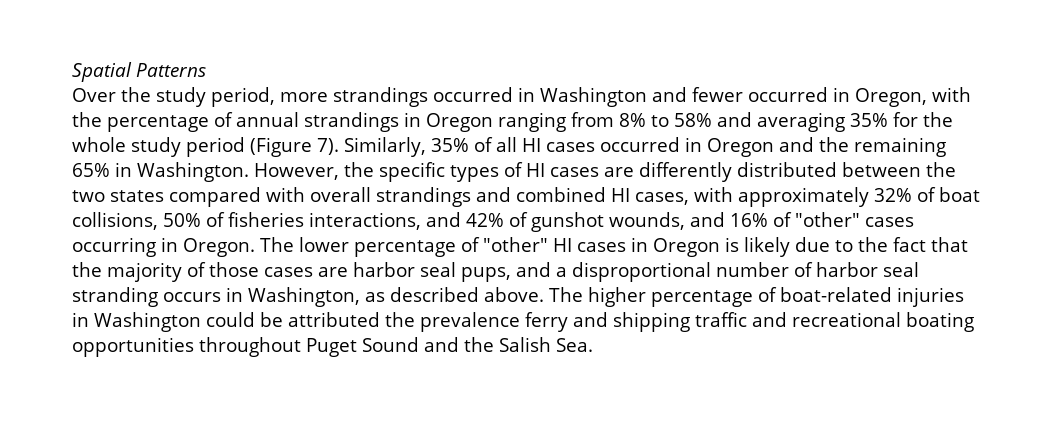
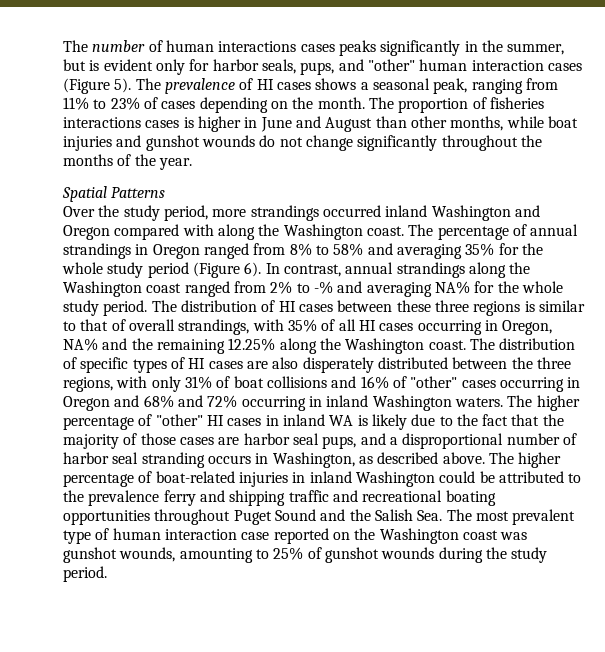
(72, 72) none -> [63,40,565,56] [63,59,582,75] [63,78,558,94] [63,97,544,113] [63,116,578,132] [63,135,542,151] [63,154,192,170] The number of human interactions cases peaks significantly in the summer, but is evident only for harbor seals, pups, and "other" human interaction cases (Figure 5). The prevalence of HI cases shows a seasonal peak, ranging from 11% to 23% of cases depending on the month. The proportion of fisheries interactions cases is higher in June and August than other months, while boat injuries and gunshot wounds do not change significantly throughout the months of the year. //
[518,87,535,102] in -> [385,205,428,217] inland
[692,87,971,107] [72,112,102,127] fewer occurred in Oregon, with the -> [63,224,434,240] Oregon compared with along the Washington coast. The
[498,112,566,132] ranging -> [203,243,249,259] ranged
[317,137,426,157] 7). Similarly, -> [244,262,531,278] [63,281,563,297] [63,300,585,316] [63,319,284,335] 6). In contrast, annual strandings along the Washington coast ranged from 2% to -% and averaging NA% for the whole study period. The distribution of HI cases between these three regions is similar to that of overall strandings, with
[599,137,946,157] [72,162,374,182] occurred in Oregon and the remaining 65% in Washington. However, the -> [417,320,553,335] [63,338,576,354] [63,357,77,369] occurring in Oregon, NA% and the remaining 12.25% along the Washington coast. The distribution of
[639,162,732,182] differently -> [272,357,374,373] also disperately
[72,187,980,207] [72,212,685,232] two states compared with overall strandings and combined HI cases, with approximately 32% of boat collisions, 50% of fisheries interactions, and 42% of gunshot wounds, -> [536,357,571,369] [63,376,327,392] three regions, with only 31% of boat collisions
[183,237,349,257] Oregon. The lower -> [63,395,580,411] Oregon and 68% and 72% occurring in inland Washington waters. The higher
[653,238,720,257] Oregon -> [282,414,354,426] inland WA
(89, 319) none -> [309,471,352,483] inland
(380, 319) none -> [568,473,582,483] to
(593, 345) none -> [446,509,576,525] [63,528,528,544] [63,547,548,563] [63,566,107,582] The most prevalent type of human interaction case reported on the Washington coast was gunshot wounds, amounting to 25% of gunshot wounds during the study period.

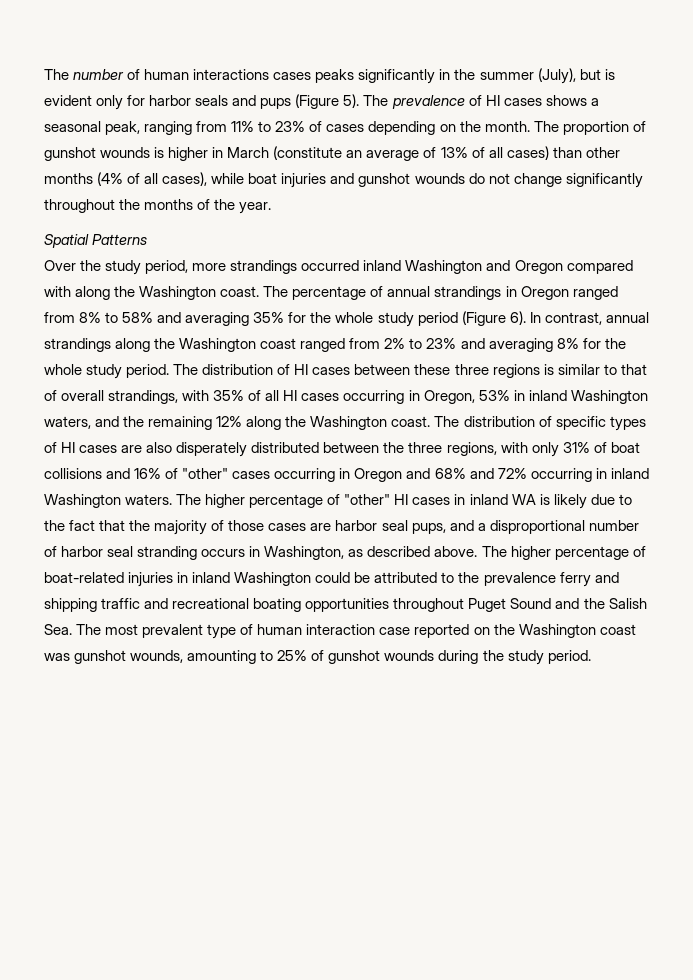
[507,43,565,55] summer, -> [479,68,576,84] summer (July),
[261,59,582,75] seals, pups, and "other" human interaction cases -> [195,95,292,109] seals and pups
[489,97,544,109] [63,116,504,132] fisheries interactions cases is higher in June and August than other months, -> [44,146,620,161] [44,172,208,186] gunshot wounds is higher in March (constitute an average of 13% of all cases) than other months (4% of all cases),
[313,281,470,297] -% and averaging NA% -> [426,338,579,352] 23% and averaging 8%
[63,338,98,351] NA% -> [478,390,648,404] [44,416,91,429] 53% in inland Washington waters,
[228,338,276,351] 12.25% -> [216,416,243,427] 12%

